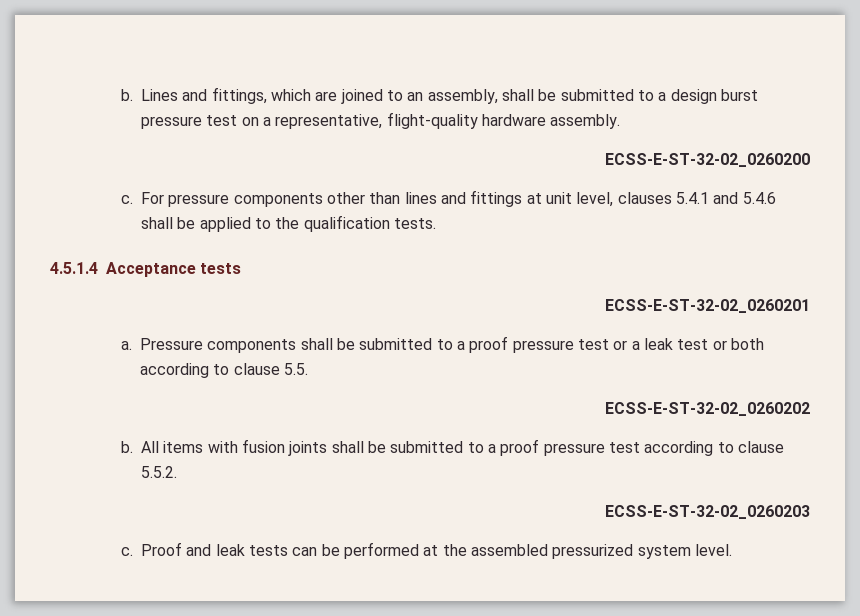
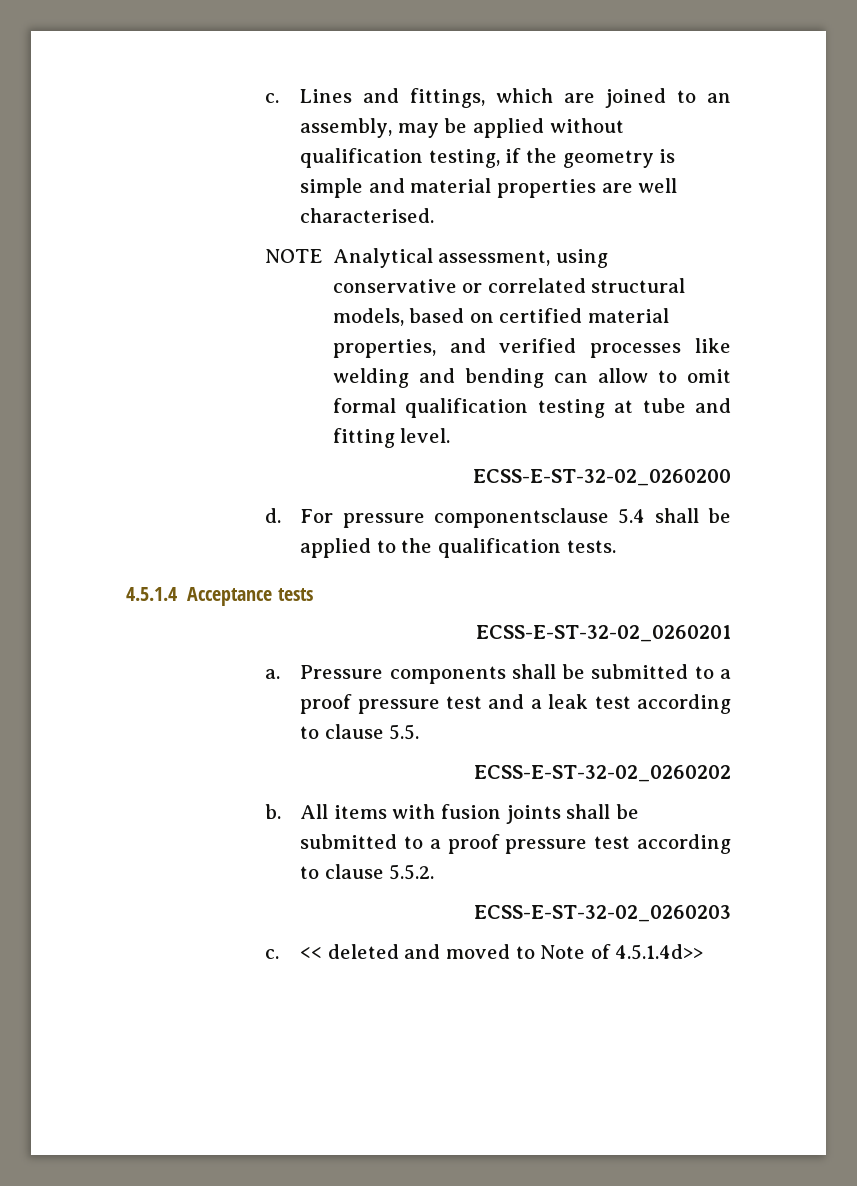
[121,89,134,101] b. -> [265,93,280,103] c.
[501,89,758,104] [141,112,621,129] shall be submitted to a design burst pressure test on a representative, flight-quality hardware assembly. -> [397,118,624,138] [300,148,676,168] [300,178,678,198] [300,208,435,223] [265,248,608,268] [332,278,686,293] [332,308,669,326] [332,338,731,358] [332,368,732,388] [332,398,731,418] [332,428,451,448] may be applied without qualification testing, if the geometry is simple and material properties are well characterised. // NOTE Analytical assessment, using conservative or correlated structural models, based on certified material properties, and verified processes like welding and bending can allow to omit formal qualification testing at tube and fitting level.
[121,195,134,204] c. -> [265,508,282,523] d.
[233,190,776,207] components other than lines and fittings at unit level, clauses 5.4.1 and 5.4.6 -> [434,508,646,528] componentsclause 5.4
[613,340,628,350] or -> [488,694,525,709] and
[712,338,764,350] or both -> (631, 702) none
[141,542,732,559] Proof and leak tests can be performed at the assembled pressurized system level. -> [300,944,704,960] << deleted and moved to Note of 4.5.1.4d>>

